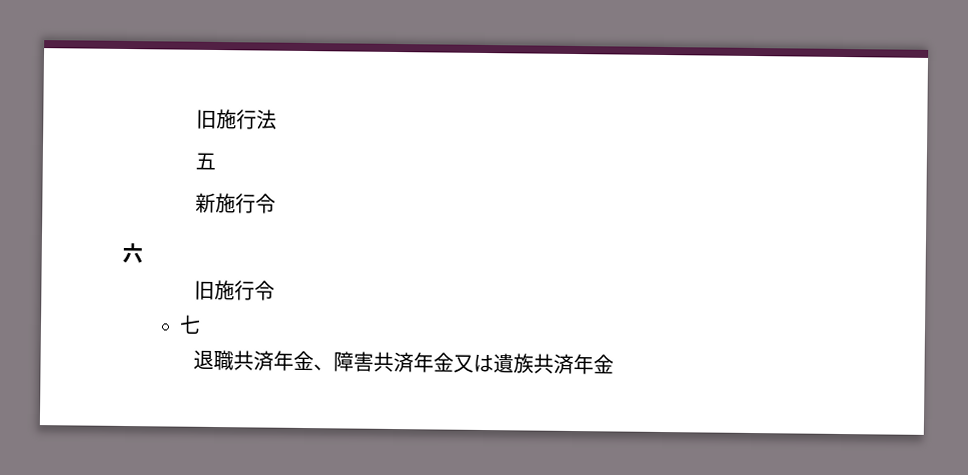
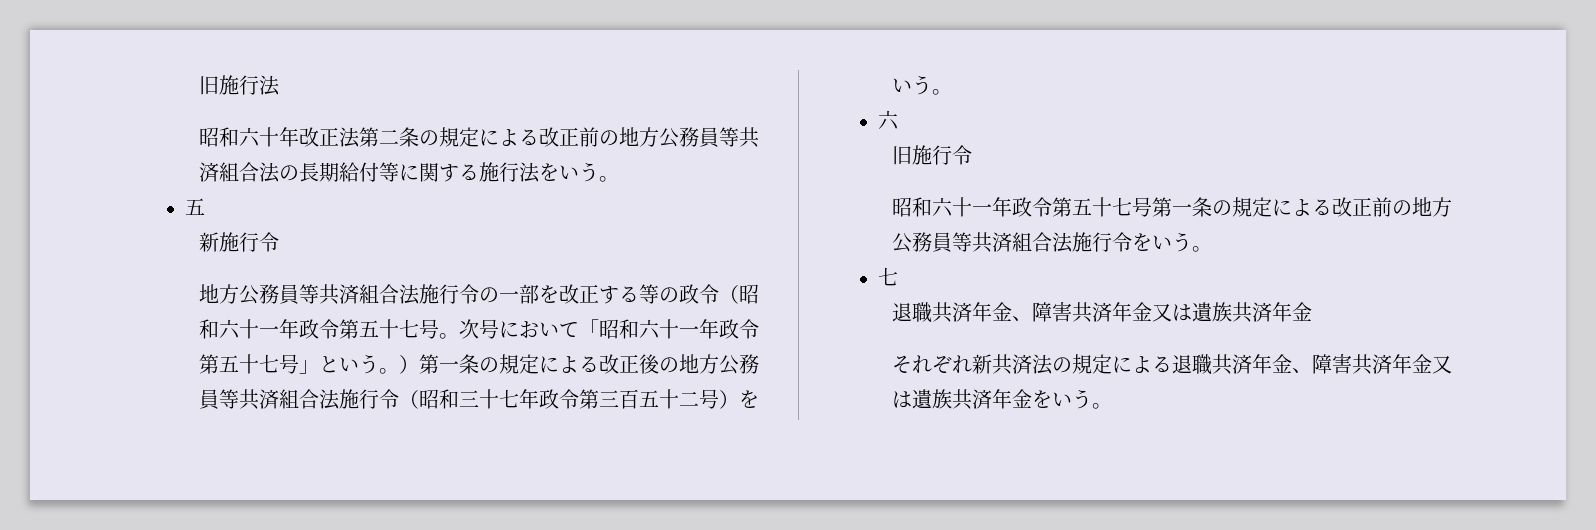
[194,152,216,170] [194,192,276,214] [122,242,143,264] [193,279,275,301] 五 // 新施行令 // 六 // 旧施行令 -> [199,127,760,148] [199,162,620,183] [184,198,205,215] [199,232,280,252] [199,284,760,305] [199,319,760,339] [199,354,760,375] [199,389,760,410] [892,75,953,95] [877,110,899,130] [892,145,973,165] [892,197,1453,217] [892,232,1213,253] 昭和六十年改正法第二条の規定による改正前の地方公務員等共済組合法の長期給付等に関する施行法をいう。 // 五 // 新施行令 // 地方公務員等共済組合法施行令の一部を改正する等の政令（昭和六十一年政令第五十七号。次号において「昭和六十一年政令第五十七号」という。）第一条の規定による改正後の地方公務員等共済組合法施行令（昭和三十七年政令第三百五十二号）をいう。 // 六 // 旧施行令 // 昭和六十一年政令第五十七号第一条の規定による改正前の地方公務員等共済組合法施行令をいう。
(614, 364) none -> [892,354,1453,375] [892,389,1113,410] // それぞれ新共済法の規定による退職共済年金、障害共済年金又は遺族共済年金をいう。

